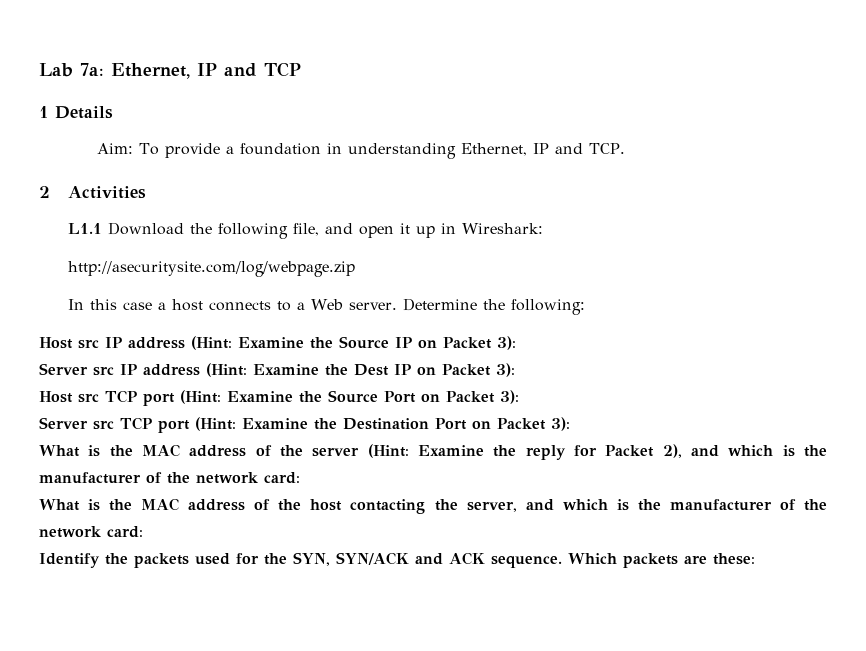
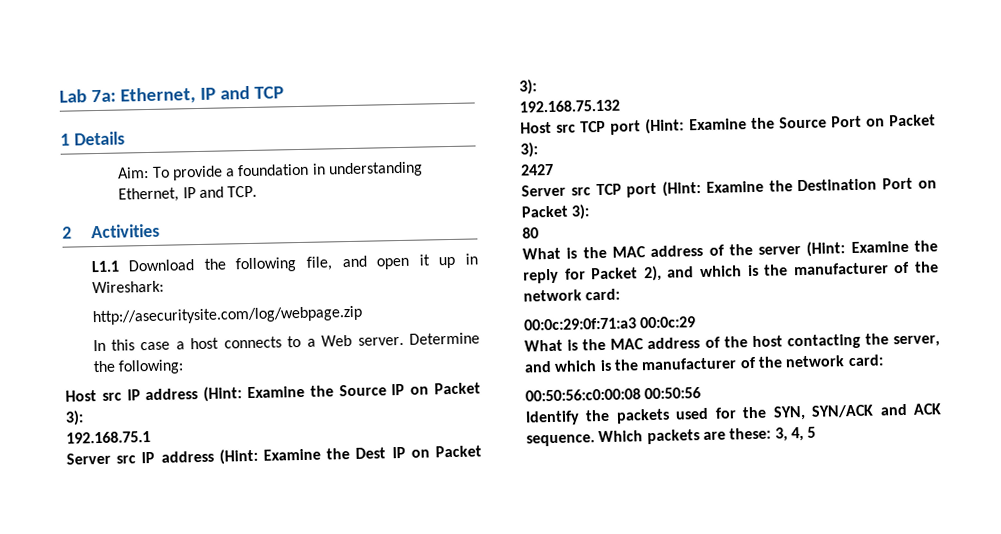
(516, 343) none -> [66,431,151,444] // 192.168.75.1
(515, 370) none -> [519,99,620,113] // 192.168.75.132
(519, 397) none -> [520,163,554,176] // 2427
(570, 424) none -> [522,227,539,239] // 80
(300, 478) none -> [524,316,697,331] // 00:0c:29:0f:71:a3 00:0c:29
(143, 532) none -> [525,387,702,402] // 00:50:56:c0:00:08 00:50:56
(755, 559) none -> [774,426,817,442] 3, 4, 5

